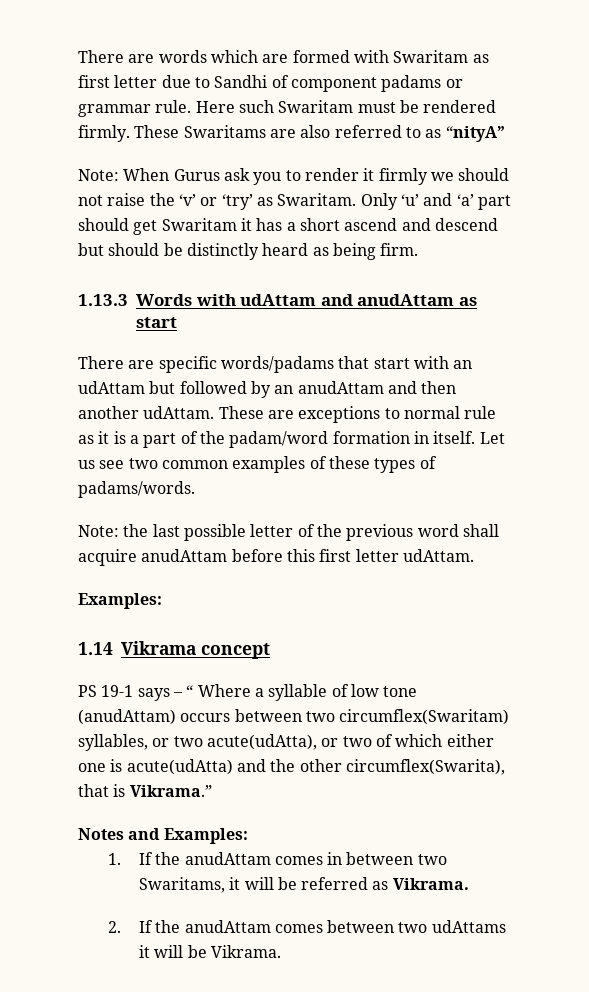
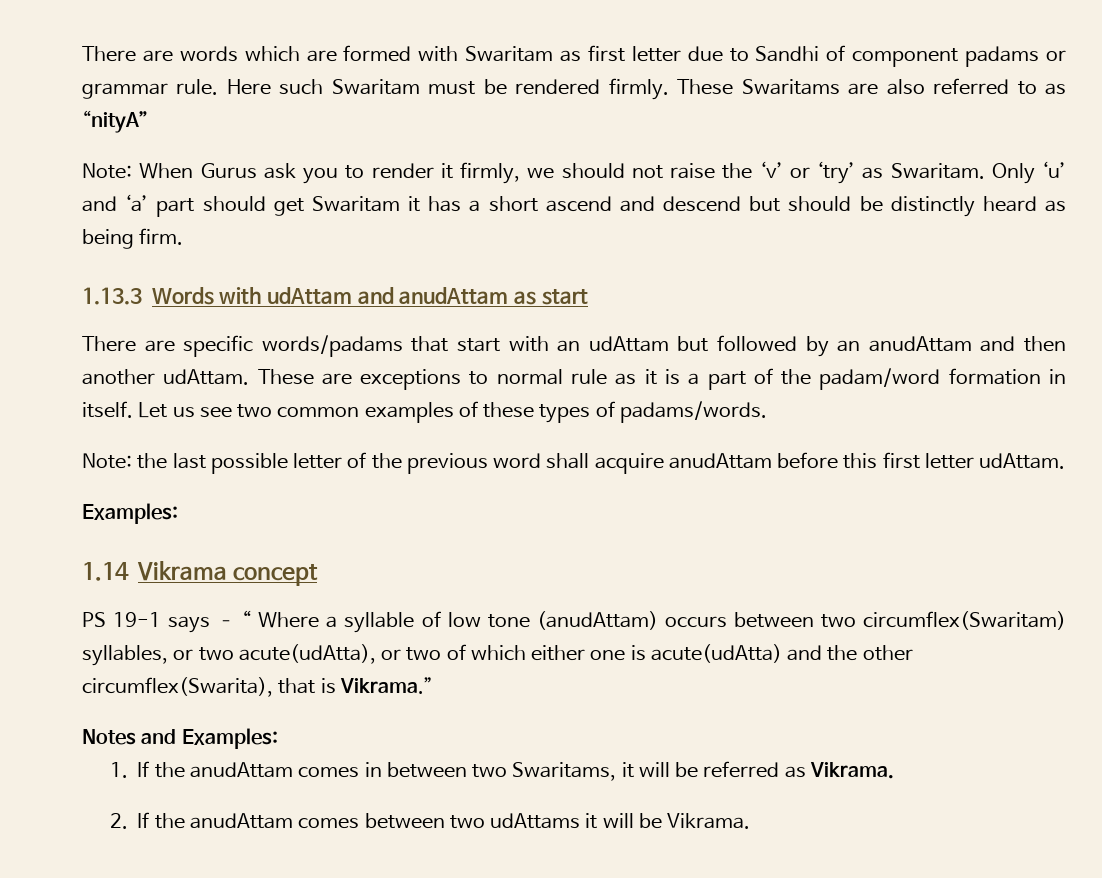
[378,168,428,185] firmly -> [460,162,521,184] firmly,

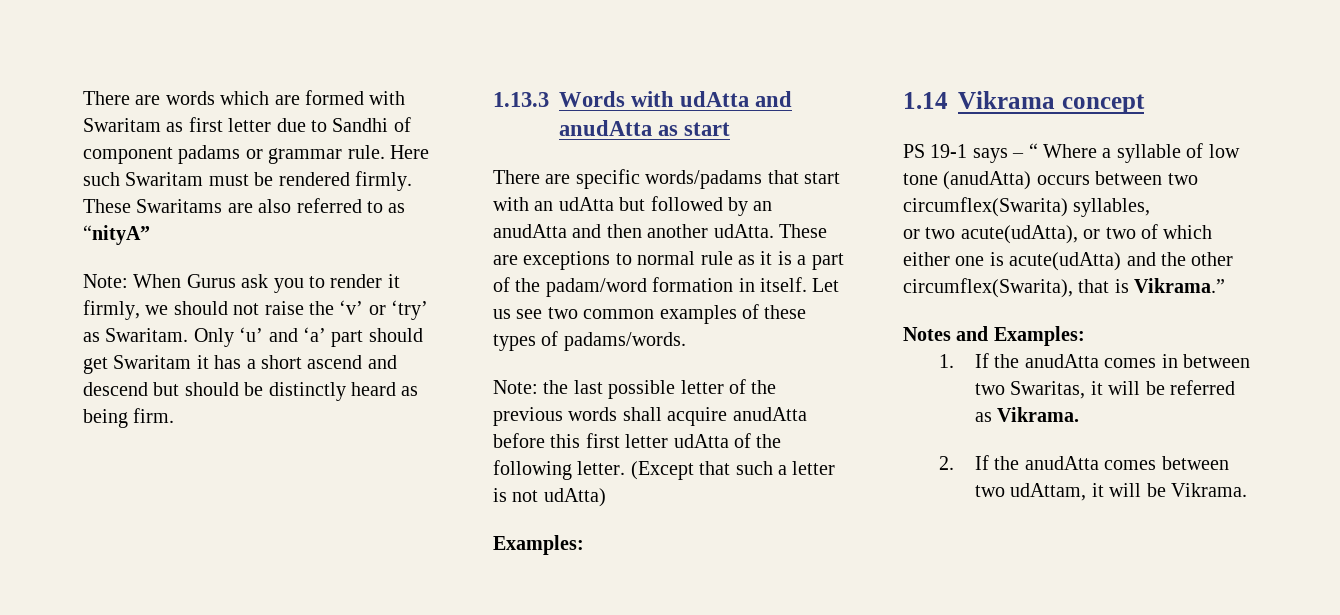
[267,287,509,304] udAttam and anudAttam -> [680,91,793,107] [559,120,652,136] udAtta and anudAtta
[588,336,669,352] udAttam -> [558,197,614,211] udAtta
[868,336,972,352] anudAttam -> [493,224,567,238] anudAtta
[163,369,250,385] udAttam. -> [713,224,774,238] udAtta.
[493,453,542,468] word -> [568,407,618,421] words
[668,453,772,469] anudAttam -> [732,407,807,421] anudAtta
[979,453,1066,469] udAttam. -> [673,433,782,448] [493,460,836,480] [493,488,606,507] udAtta of the following letter. (Except that such a letter is not udAtta)
[536,611,658,630] (anudAttam) -> [943,171,1032,190] (anudAtta)
[863,611,1067,630] circumflex(Swaritam) -> [903,197,1068,217] circumflex(Swarita)
(168, 655) none -> (1151, 207) //
[189,762,293,778] anudAttam -> [1024,354,1099,368] anudAtta
[512,762,617,781] Swaritams, -> [1010,381,1086,399] Swaritas,
[189,813,293,829] anudAttam -> [1024,456,1099,470] anudAtta
[490,813,581,829] udAttams -> [1010,483,1087,501] udAttam,

